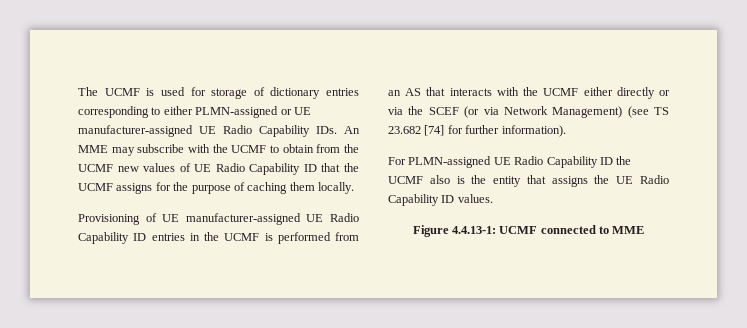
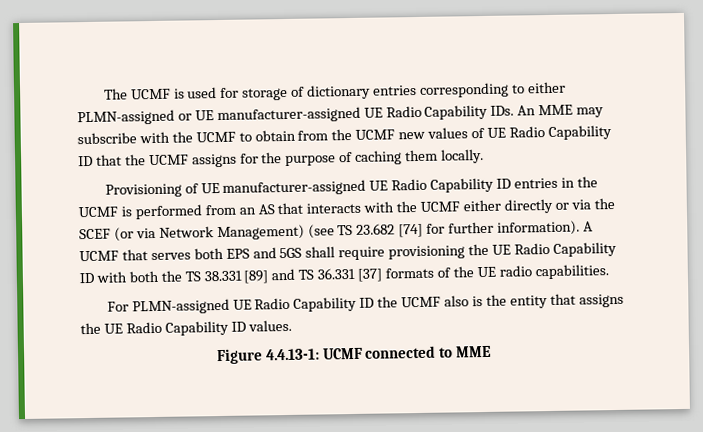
(566, 131) none -> [582,221,593,232] [79,241,617,262] [79,264,609,284] A UCMF that serves both EPS and 5GS shall require provisioning the UE Radio Capability ID with both the TS 38.331 [89] and TS 36.331 [37] formats of the UE radio capabilities.

